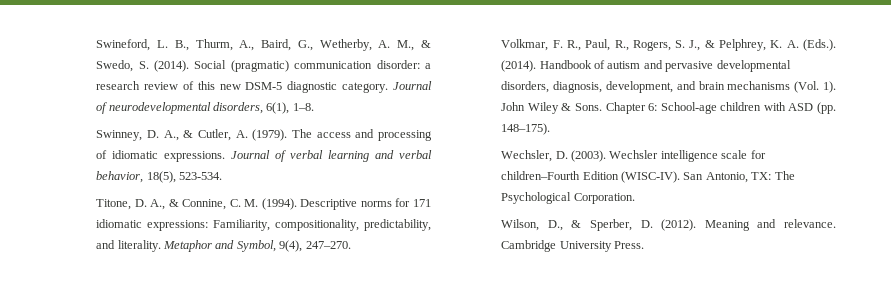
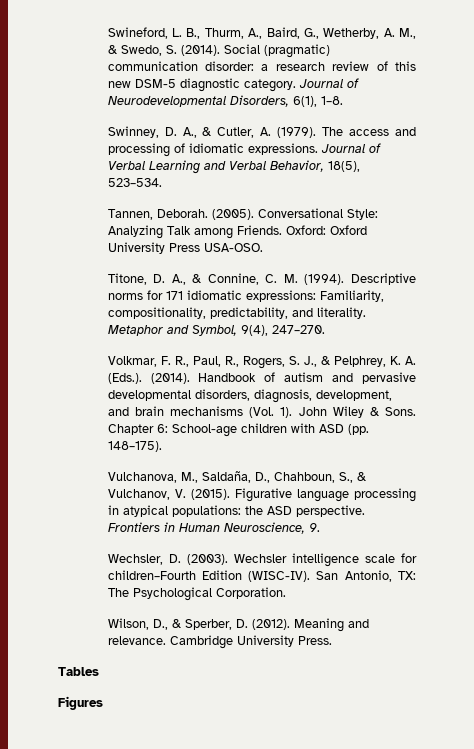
[108,102,264,114] neurodevelopmental disorders, -> [107,95,289,107] Neurodevelopmental Disorders,
[290,150,432,162] [96,171,223,183] verbal learning and verbal behavior, 18(5), 523-534. -> [107,160,360,174] [107,178,162,187] [107,208,378,220] [107,225,367,239] [107,242,263,254] Verbal Learning and Verbal Behavior, 18(5), 523–534. // Tannen, Deborah. (2005). Conversational Style: Analyzing Talk among Friends. Oxford: Oxford University Press USA-OSO.
(551, 129) none -> [107,471,367,483] [107,488,416,502] [107,505,365,517] [107,522,320,534] // Vulchanova, M., Saldaña, D., Chahboun, S., & Vulchanov, V. (2015). Figurative language processing in atypical populations: the ASD perspective. Frontiers in Human Neuroscience, 9.
(645, 245) none -> [58,667,99,676] [58,696,103,710] // Tables // Figures

